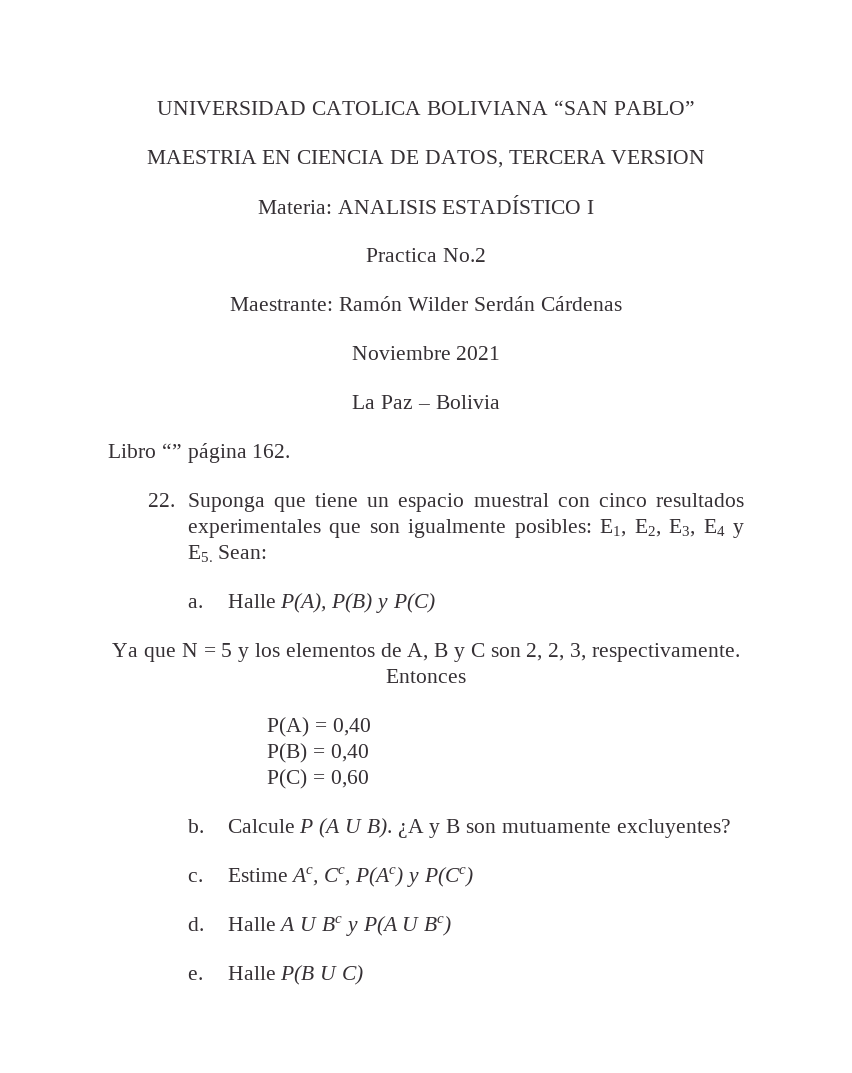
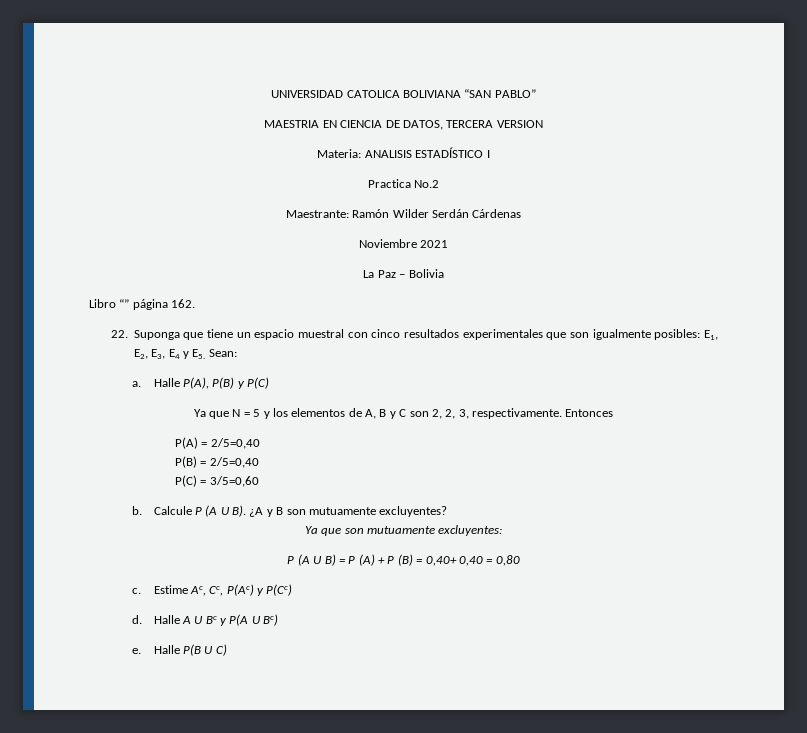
[332,718,371,736] 0,40 -> [210,438,260,449] 2/5=0,40
[330,744,369,762] 0,40 -> [209,457,259,468] 2/5=0,40
[330,770,369,788] 0,60 -> [209,476,259,487] 3/5=0,60
(731, 828) none -> [304,525,503,536] [287,554,520,566] // Ya que son mutuamente excluyentes: // P (A U B) = P (A) + P (B) = 0,40+ 0,40 = 0,80

